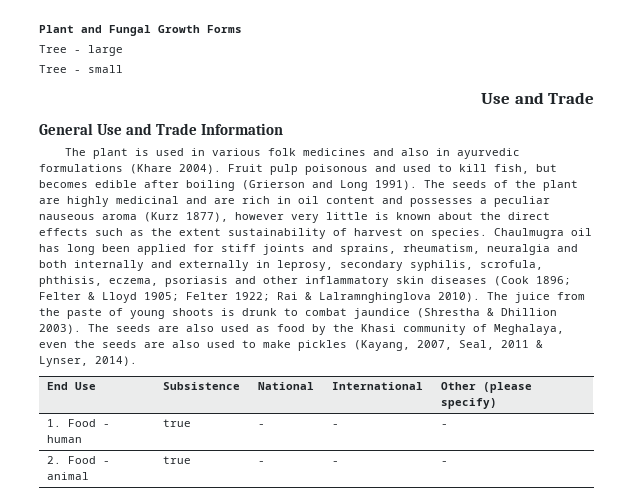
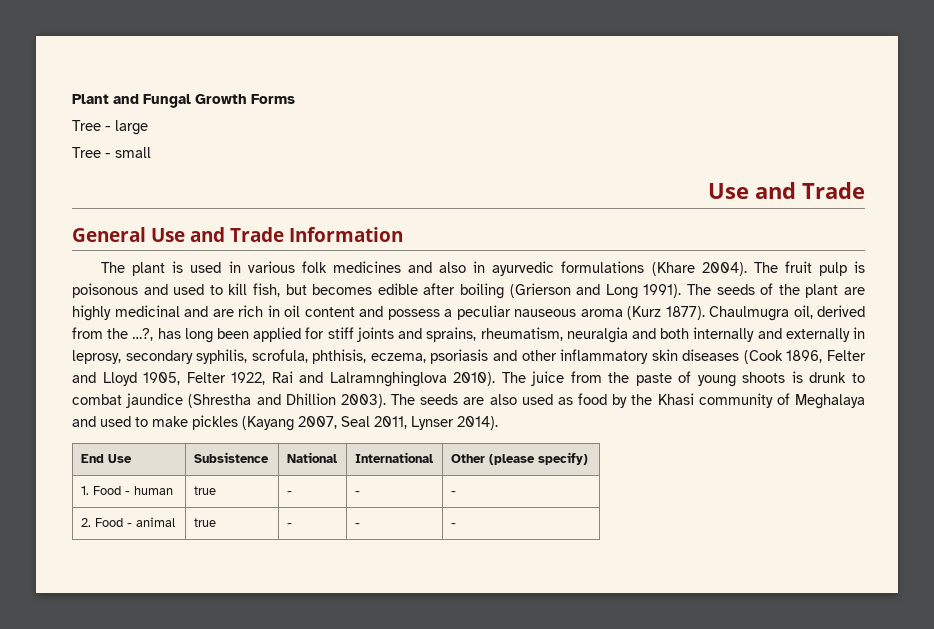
[228,164,298,175] Fruit pulp -> [753,261,866,276] The fruit pulp is
[410,198,473,207] possesses -> [387,309,440,320] possess
[186,212,550,223] [39,228,592,239] 1877), however very little is known about the direct effects such as the extent sustainability of harvest on species. Chaulmugra oil -> [665,305,865,321] [72,327,154,341] 1877). Chaulmugra oil, derived from the …?,
[536,276,571,285] [39,292,312,303] 1896; Felter & Lloyd 1905; Felter 1922; Rai & -> [786,350,866,363] [72,371,324,386] 1896, Felter and Lloyd 1905, Felter 1922, Rai and
[487,308,494,316] & -> [256,394,281,405] and
[494,324,564,335] [39,340,543,351] [39,356,88,367] Meghalaya, even the seeds are also used to make pickles (Kayang, 2007, Seal, 2011 & Lynser, -> [794,394,865,409] [72,415,454,431] Meghalaya and used to make pickles (Kayang 2007, Seal 2011, Lynser

